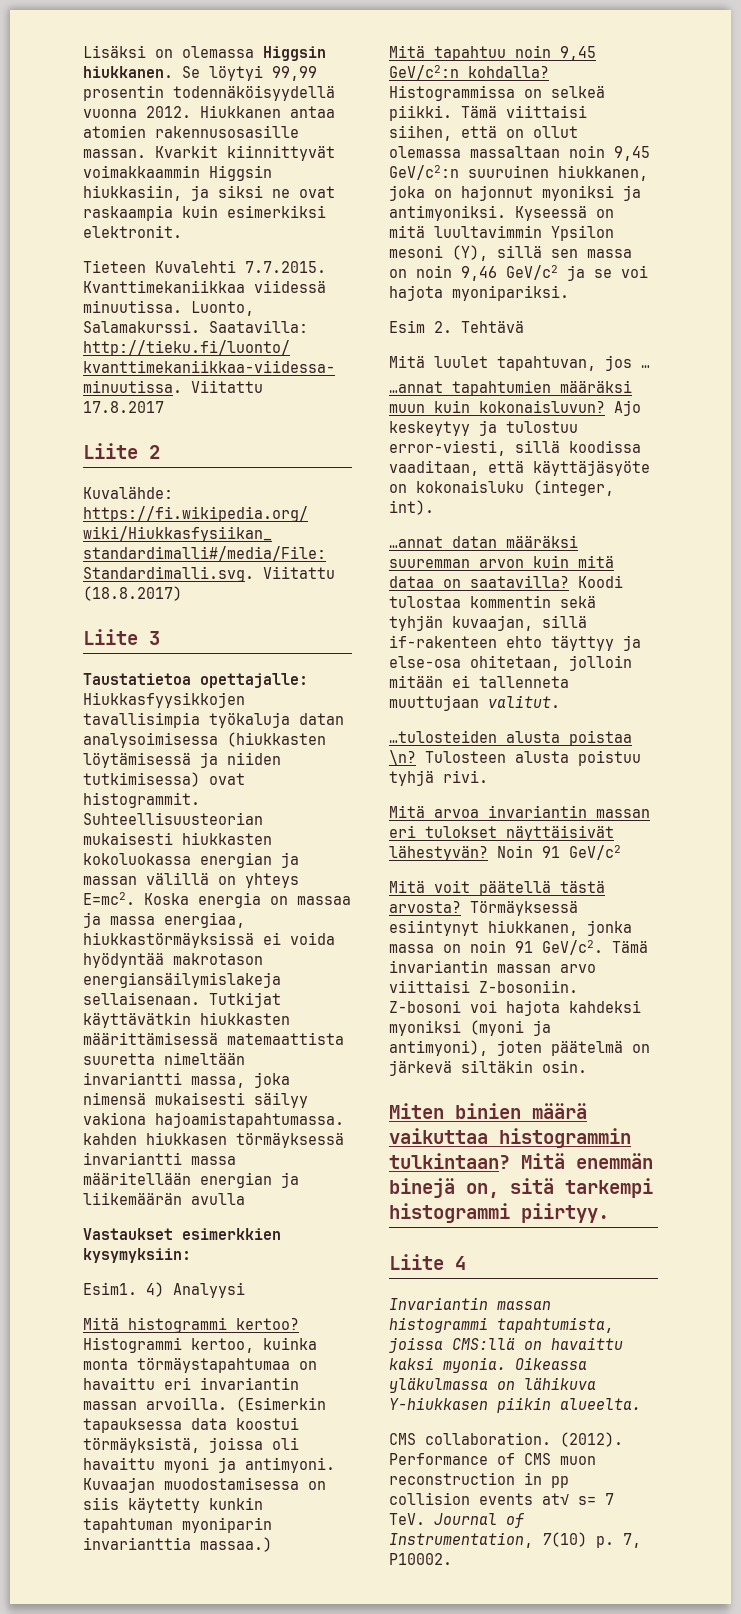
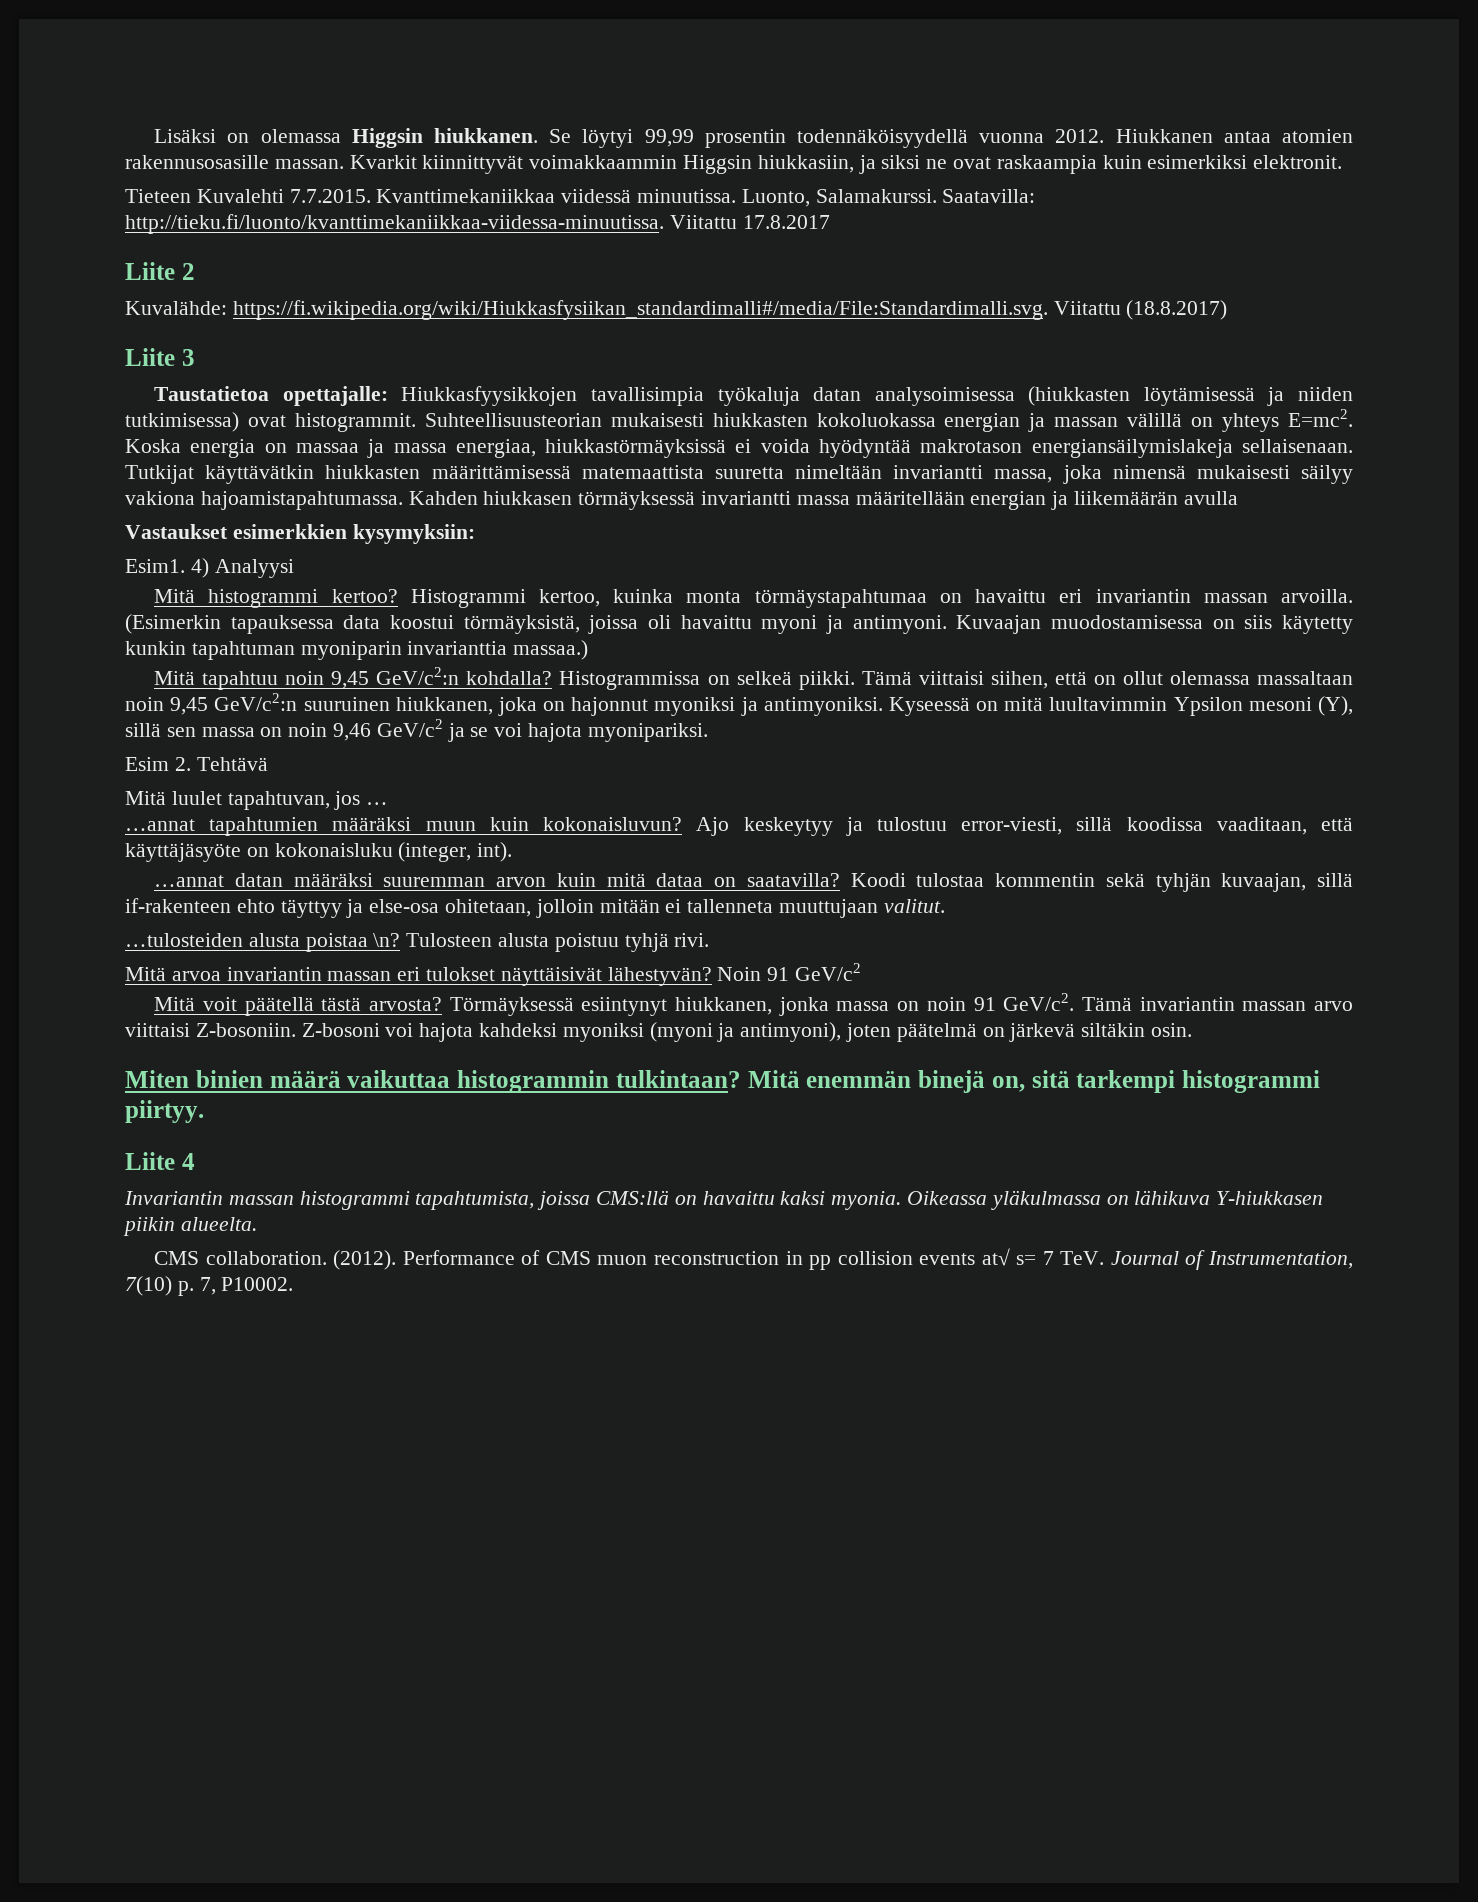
[83,1133,137,1145] kahden -> [408,491,478,505] Kahden

